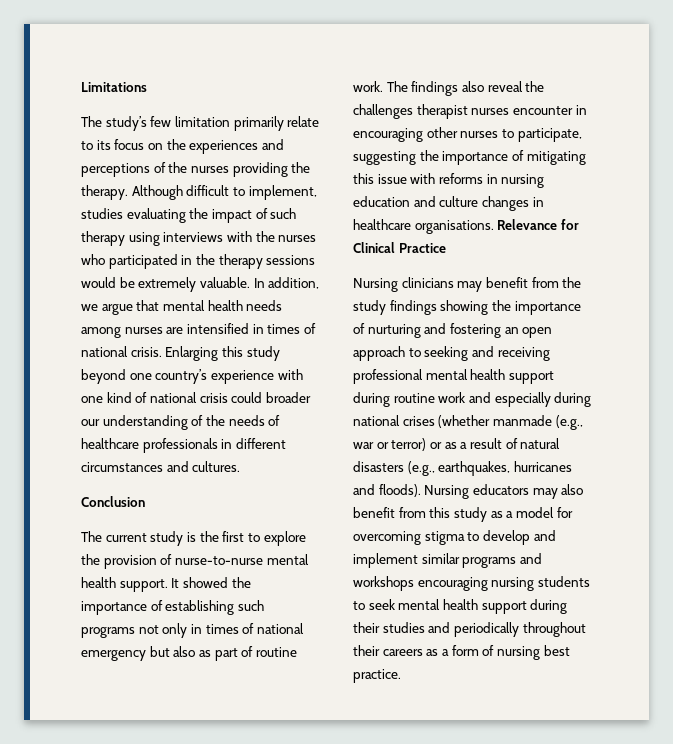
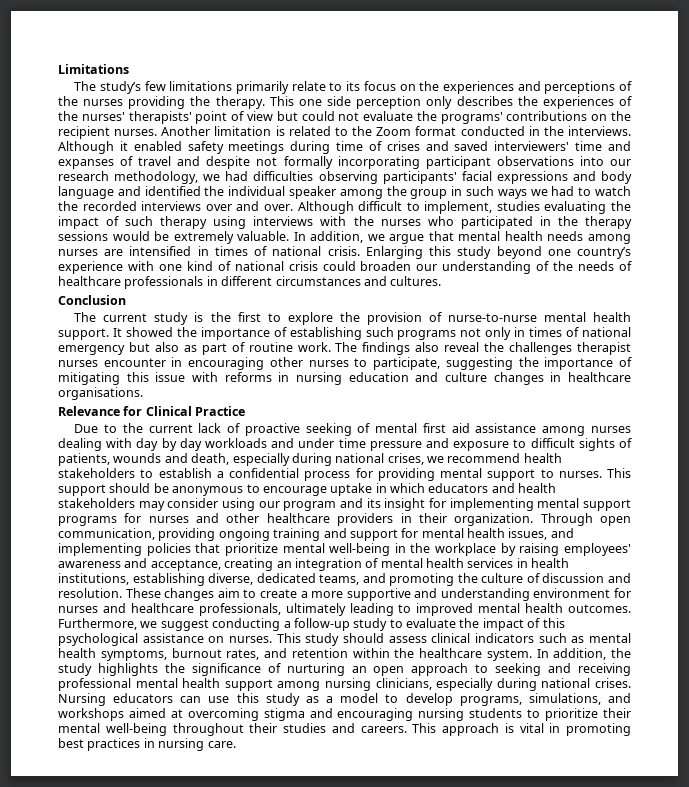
[174,116,230,127] limitation -> [169,81,233,91] limitations
(128, 192) none -> [269,96,632,109] [58,111,631,124] [58,126,631,139] [58,141,631,154] [58,156,631,169] [58,171,633,184] [58,186,631,199] [58,201,293,211] This one side perception only describes the experiences of the nurses' therapists' point of view but could not evaluate the programs' contributions on the recipient nurses. Another limitation is related to the Zoom format conducted in the interviews. Although it enabled safety meetings during time of crises and saved interviewers' time and expanses of travel and despite not formally incorporating participant observations into our research methodology, we had difficulties observing participants' facial expressions and body language and identified the individual speaker among the group in such ways we had to watch the recorded interviews over and over.
[265,392,311,403] broader -> [360,261,412,271] broaden
(494, 227) none -> (143, 393) //
[353,277,582,292] [353,300,581,315] [353,323,501,338] Nursing clinicians may benefit from the study findings showing the importance of nurturing and fostering -> [74,423,631,436] [58,438,632,451] [58,453,562,466] [58,468,631,481] [58,483,557,496] [58,498,632,511] [58,513,632,526] [58,528,574,541] [58,543,631,556] [58,558,570,571] [58,573,631,586] [58,588,631,601] [58,603,631,616] [58,618,565,631] [58,633,631,646] [58,648,631,661] [58,663,345,676] Due to the current lack of proactive seeking of mental first aid assistance among nurses dealing with day by day workloads and under time pressure and exposure to difficult sights of patients, wounds and death, especially during national crises, we recommend health stakeholders to establish a confidential process for providing mental support to nurses. This support should be anonymous to encourage uptake in which educators and health stakeholders may consider using our program and its insight for implementing mental support programs for nurses and other healthcare providers in their organization. Through open communication, providing ongoing training and support for mental health issues, and implementing policies that prioritize mental well-being in the workplace by raising employees' awareness and acceptance, creating an integration of mental health services in health institutions, establishing diverse, dedicated teams, and promoting the culture of discussion and resolution. These changes aim to create a more supportive and understanding environment for nurses and healthcare professionals, ultimately leading to improved mental health outcomes. Furthermore, we suggest conducting a follow-up study to evaluate the impact of this psychological assistance on nurses. This study should assess clinical indicators such as mental health symptoms, burnout rates, and retention within the healthcare system. In addition, the study highlights the significance of nurturing
[353,392,592,407] [353,415,583,430] [353,438,561,451] [353,461,572,476] [353,484,584,499] [353,507,426,518] during routine work and especially during national crises (whether manmade (e.g., war or terror) or as a result of natural disasters (e.g., earthquakes, hurricanes and floods). Nursing educators may also benefit from -> [277,678,632,691] [58,693,230,706] among nursing clinicians, especially during national crises. Nursing educators can use
[556,507,573,518] [353,530,556,545] [353,553,542,568] [353,576,590,591] [353,599,568,614] [353,622,586,637] [353,645,570,660] [353,669,401,683] for overcoming stigma to develop and implement similar programs and workshops encouraging nursing students to seek mental health support during their studies and periodically throughout their careers as a form of nursing best practice. -> [385,693,631,706] [58,708,632,721] [58,723,631,736] [58,738,236,751] to develop programs, simulations, and workshops aimed at overcoming stigma and encouraging nursing students to prioritize their mental well-being throughout their studies and careers. This approach is vital in promoting best practices in nursing care.

